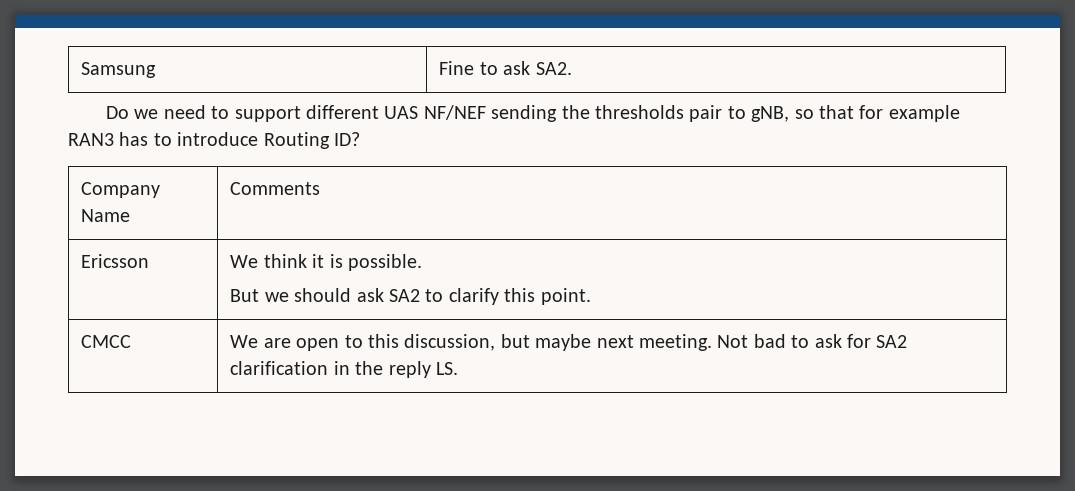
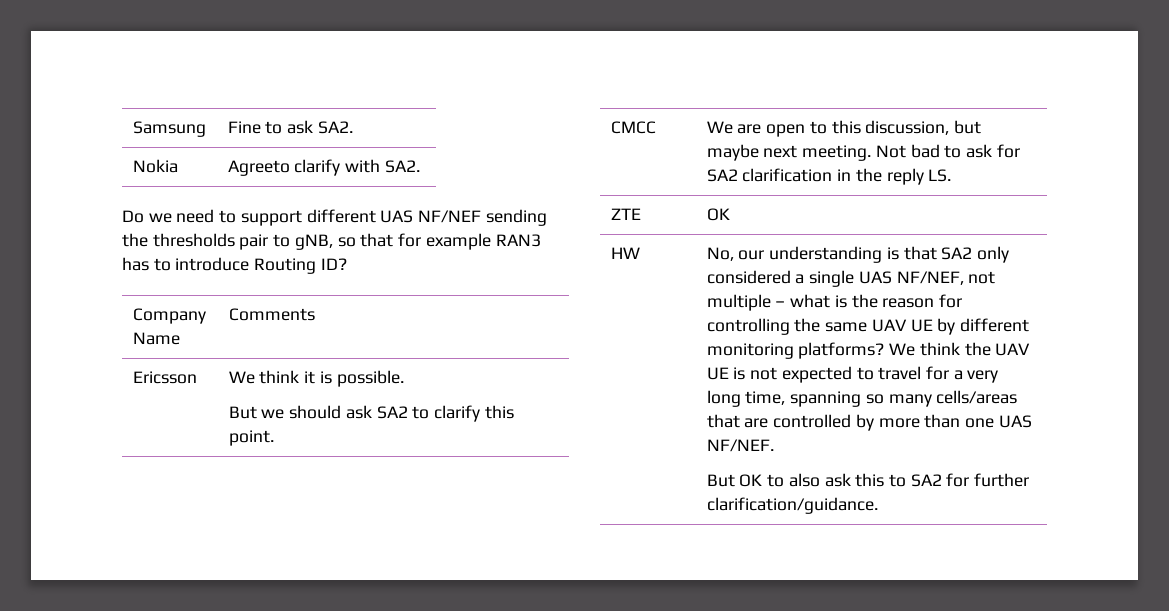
(572, 68) none -> [132,159,178,173] [227,159,420,176] // Nokia | Agreeto clarify with SA2.
(459, 368) none -> [610,208,641,220] [706,208,730,221] [610,247,640,259] [706,246,1009,263] [706,270,996,287] [706,294,962,311] [706,318,1029,335] [706,342,1031,359] [706,366,999,383] [706,390,1018,407] [706,414,1032,431] [706,439,774,452] [706,473,1030,487] [706,497,878,514] // ZTE | OK // HW | No, our understanding is that SA2 only considered a single UAS NF/NEF, not multiple – what is the reason for controlling the same UAV UE by different monitoring platforms? We think the UAV UE is not expected to travel for a very long time, spanning so many cells/areas that are controlled by more than one UAS NF/NEF. // But OK to also ask this to SA2 for further clarification/guidance.

